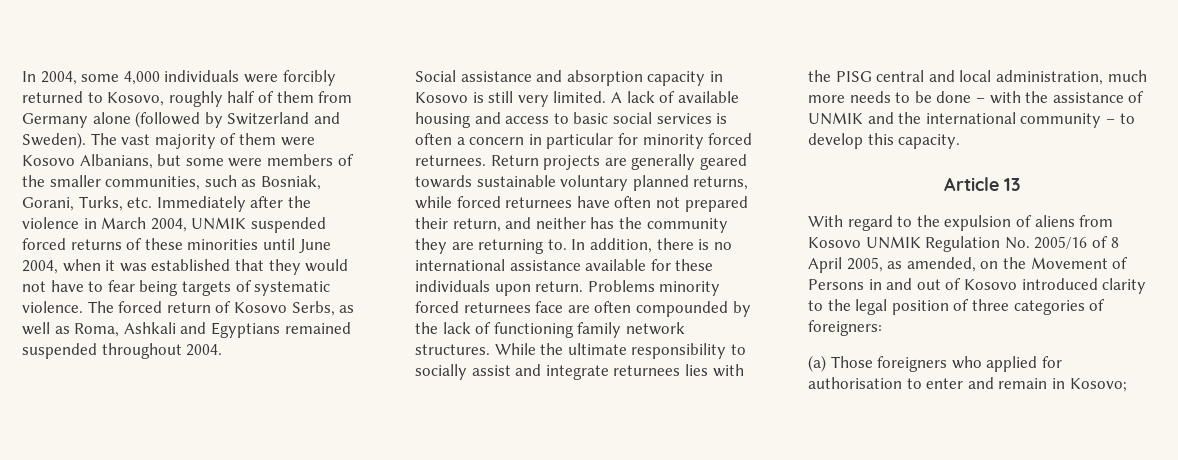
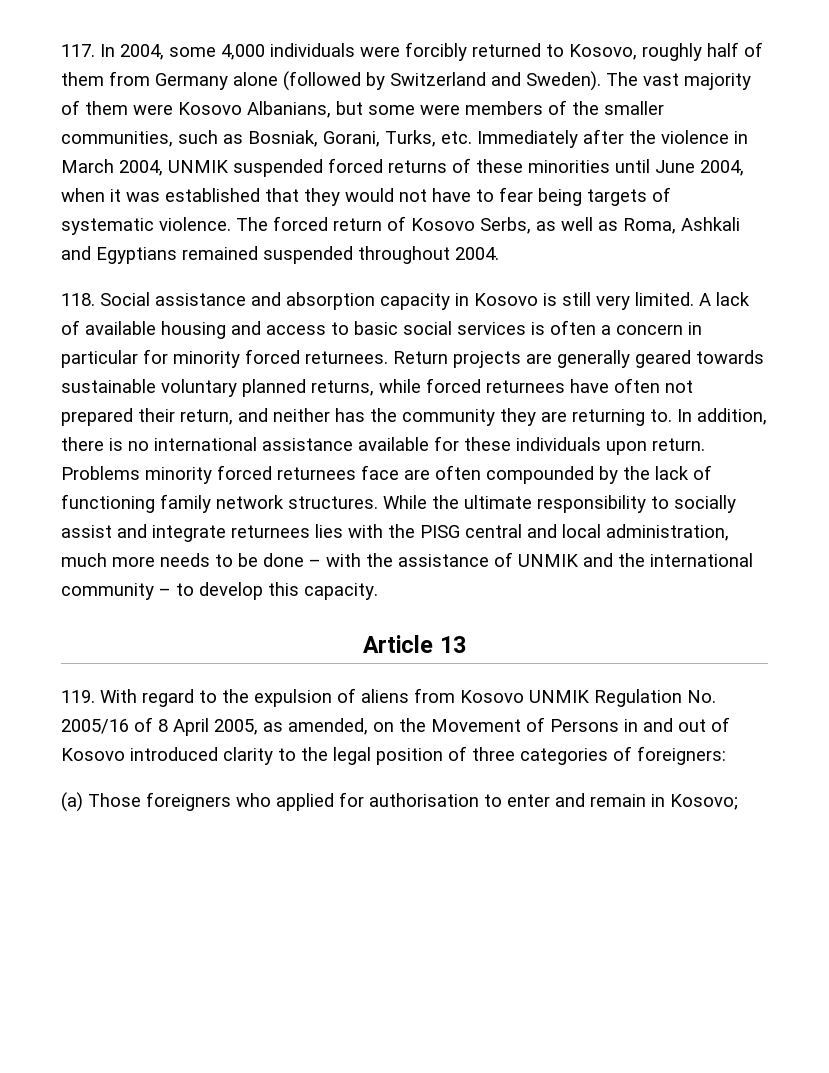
(22, 76) none -> [61,44,95,57] 117.
(223, 350) none -> [61,293,95,306] 118.
(1020, 184) none -> [61,690,95,703] 119.

